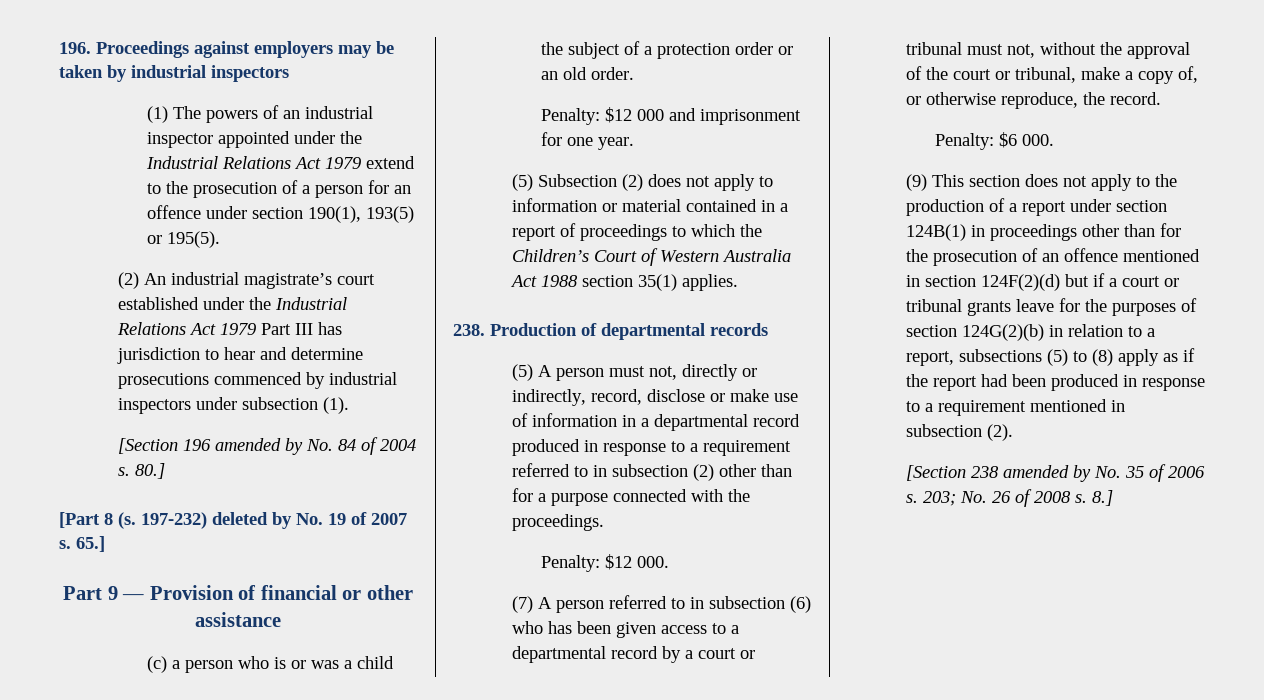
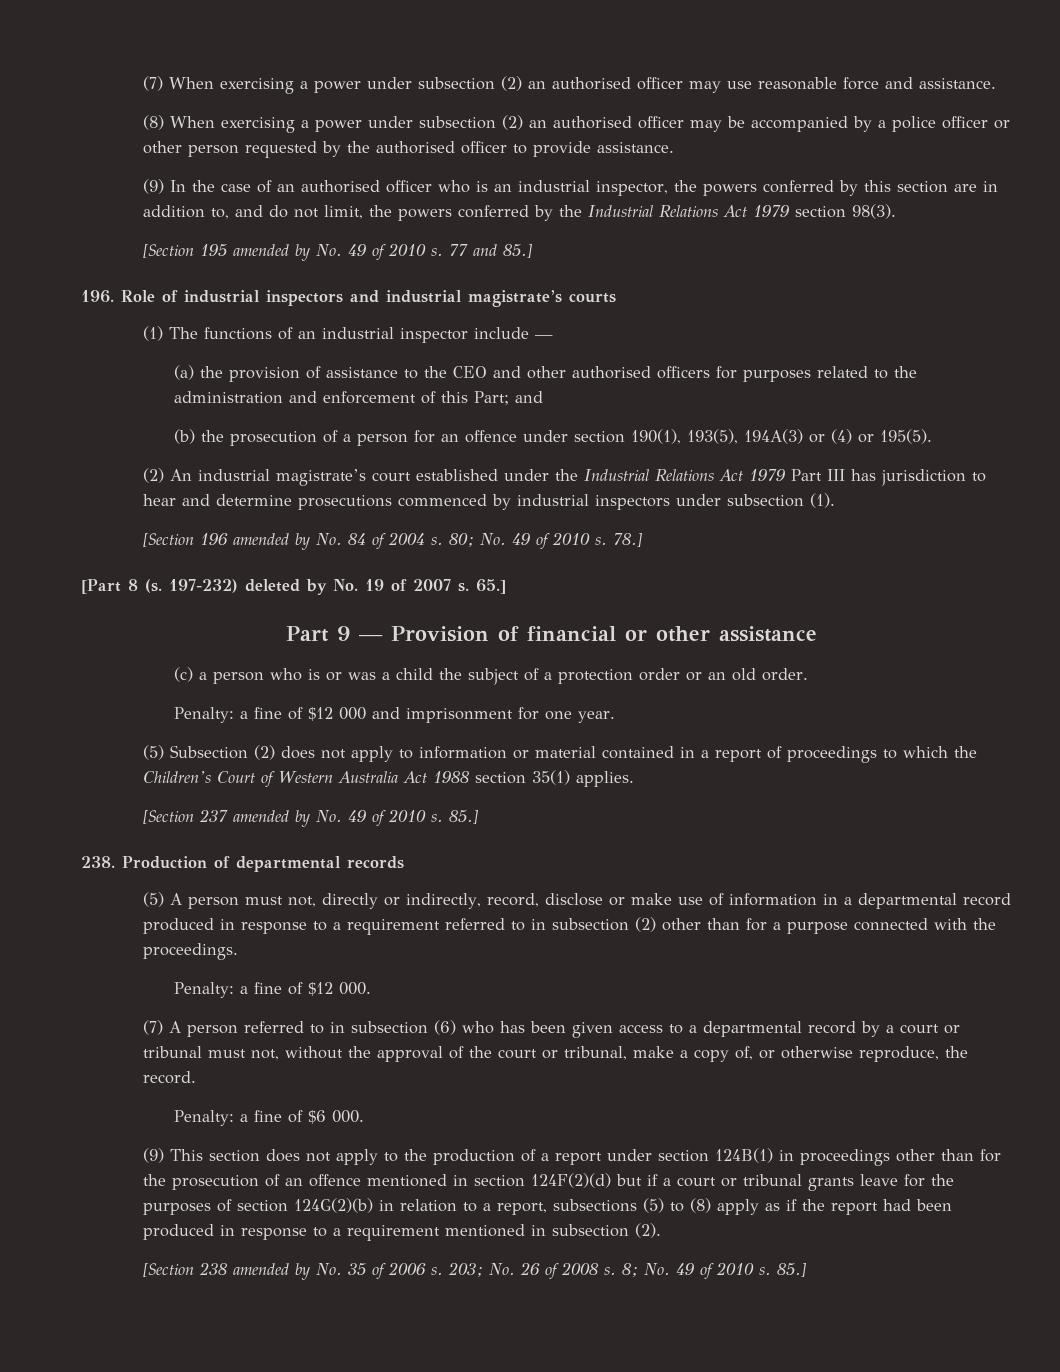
[59,41,394,58] [59,65,289,82] [146,105,373,123] [146,131,362,148] [145,156,415,169] [146,183,161,194] 196. Proceedings against employers may be taken by industrial inspectors // (1) The powers of an industrial inspector appointed under the Industrial Relations Act 1979 extend to -> [142,76,996,94] [142,115,1010,133] [142,141,674,158] [142,179,998,196] [142,204,896,221] [142,243,533,261] [81,290,616,307] [142,326,553,343] [173,365,917,382] [173,391,543,405] [173,429,195,444] (7) When exercising a power under subsection (2) an authorised officer may use reasonable force and assistance. // (8) When exercising a power under subsection (2) an authorised officer may be accompanied by a police officer or other person requested by the authorised officer to provide assistance. // (9) In the case of an authorised officer who is an industrial inspector, the powers conferred by this section are in addition to, and do not limit, the powers conferred by the Industrial Relations Act 1979 section 98(3). // [Section 195 amended by No. 49 of 2010 s. 77 and 85.] // 196. Role of industrial inspectors and industrial magistrate’s courts // (1) The functions of an industrial inspector include — // (a) the provision of assistance to the CEO and other authorised officers for purposes related to the administration and enforcement of this Part; and // (b)
[365,206,414,223] 193(5) -> [686,429,852,444] 193(5), 194A(3) or (4)
[134,463,165,479] 80.] -> [448,532,643,550] 80; No. 49 of 2010 s. 78.]
(600, 116) none -> [239,707,303,720] a fine of
(738, 282) none -> [142,809,479,827] // [Section 237 amended by No. 49 of 2010 s. 85.]
(600, 563) none -> [239,982,303,995] a fine of
(994, 141) none -> [239,1110,303,1123] a fine of
[1091,490,1113,506] 8.] -> [621,1262,807,1280] 8; No. 49 of 2010 s. 85.]

